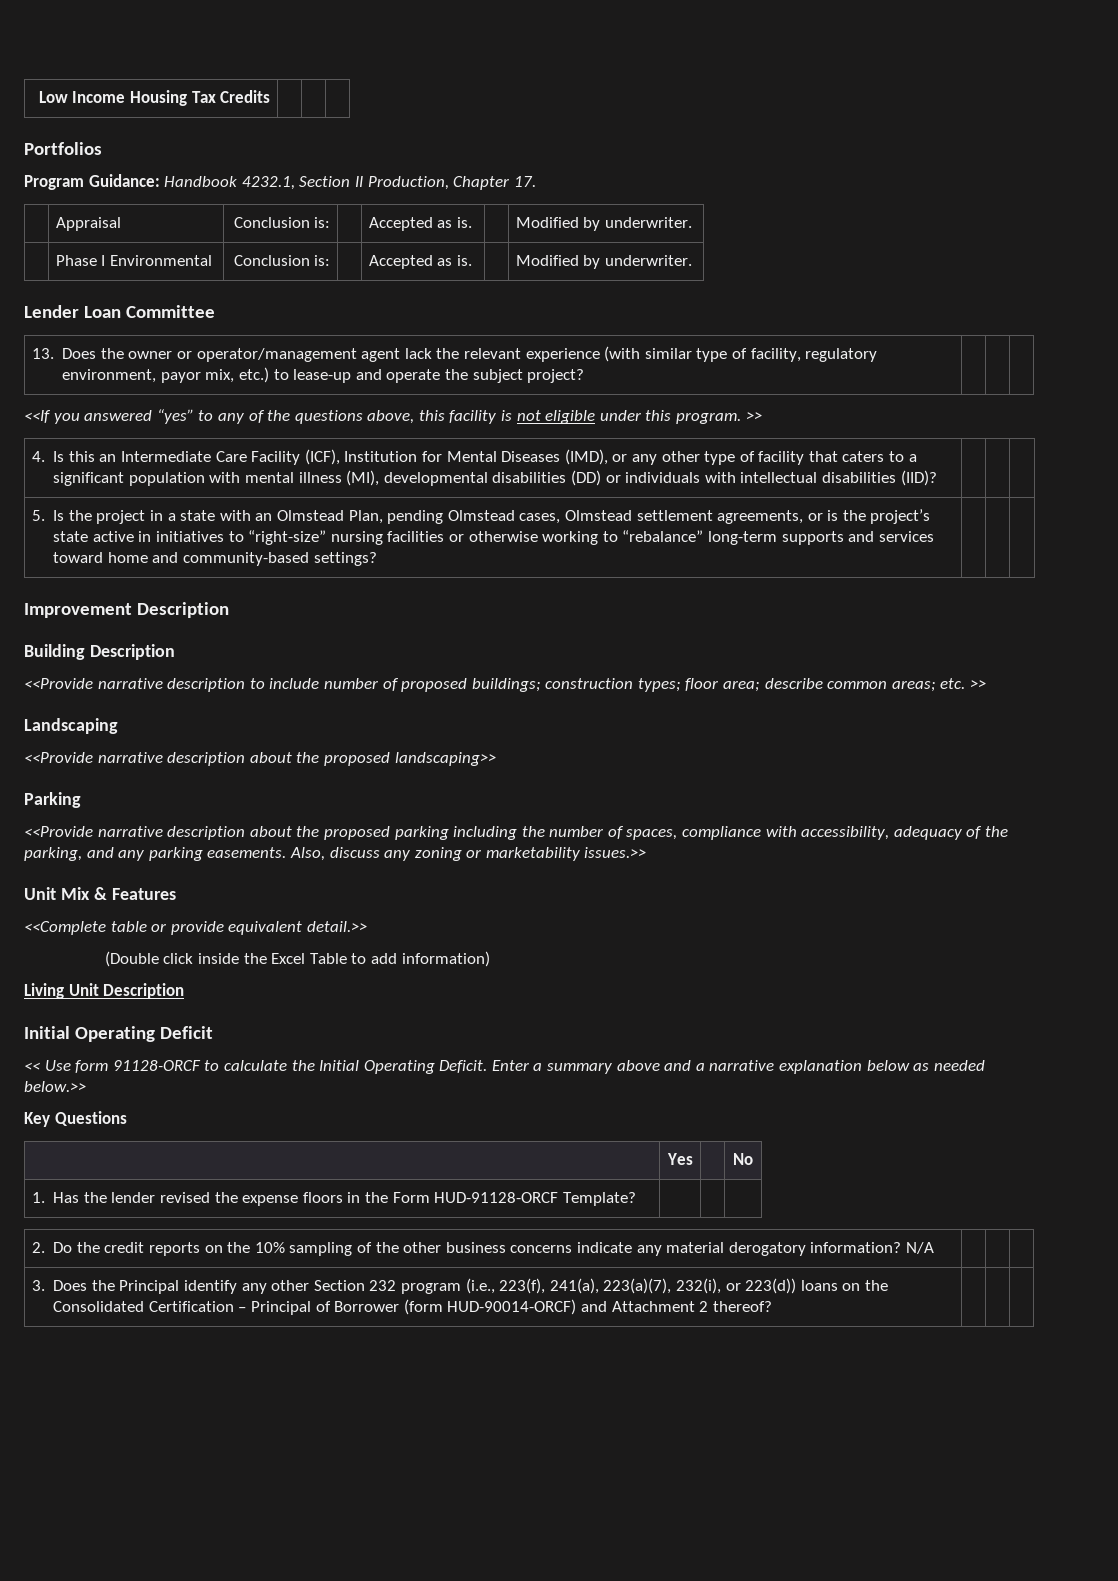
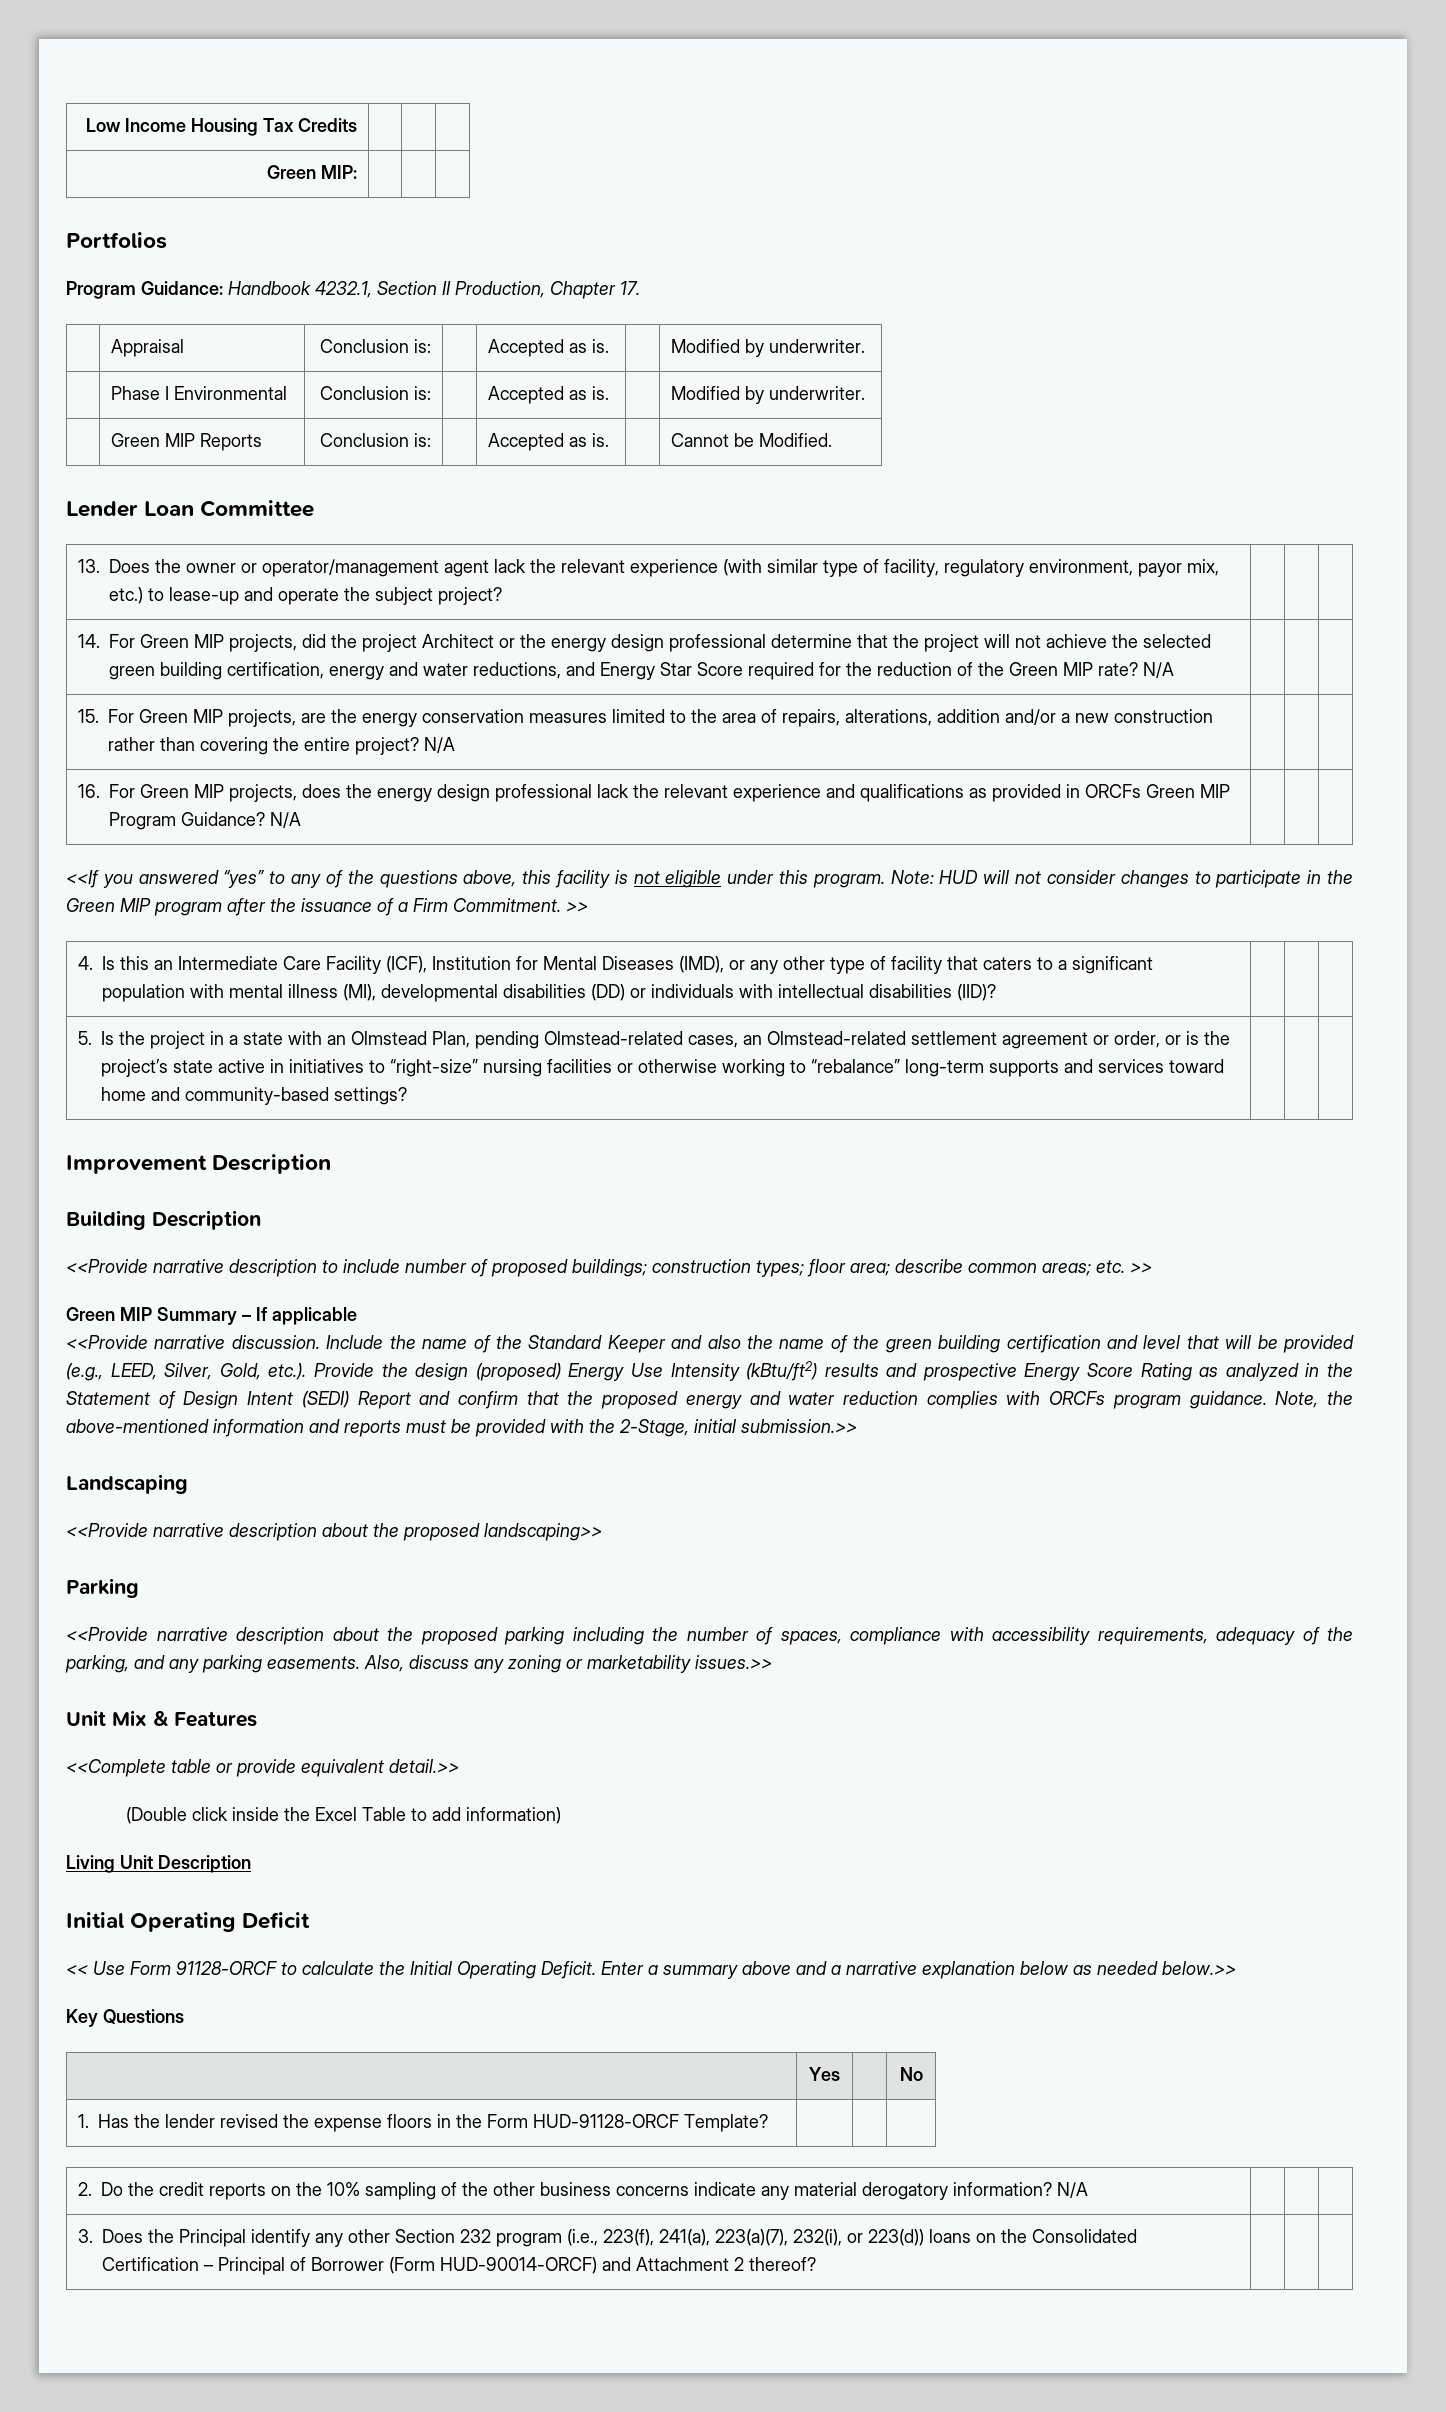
(271, 96) none -> [266,165,357,179] // Green MIP: | | |
(692, 260) none -> [111,433,263,451] [319,433,431,447] [488,433,610,451] [671,433,833,447] // | Green MIP Reports | Conclusion is: | | Accepted as is. | | Cannot be Modified.
(585, 376) none -> [78,634,1212,652] [109,662,1175,680] [78,709,1214,727] [108,737,456,755] [78,784,1231,802] [109,812,302,830] // 14. For Green MIP projects, did the project Architect or the energy design professional determine that the project will not achieve the selected green building certification, energy and water reductions, and Energy Star Score required for the reduction of the Green MIP rate? N/A | | | // 15. For Green MIP projects, are the energy conservation measures limited to the area of repairs, alterations, addition and/or a new construction rather than covering the entire project? N/A | | | // 16. For Green MIP projects, does the energy design professional lack the relevant experience and qualifications as provided in ORCFs Green MIP Program Guidance? N/A | | |
(742, 418) none -> [890,870,1353,888] [66,898,561,916] Note: HUD will not consider changes to participate in the Green MIP program after the issuance of a Firm Commitment.
[447,510,804,524] Olmstead cases, Olmstead settlement agreements, -> [544,1031,1161,1049] Olmstead-related cases, an Olmstead-related settlement agreement or order,
(987, 684) none -> [66,1307,357,1325] [66,1335,1355,1353] [66,1361,1353,1381] [66,1391,1353,1409] [66,1419,857,1437] // Green MIP Summary – If applicable // <<Provide narrative discussion. Include the name of the Standard Keeper and also the name of the green building certification and level that will be provided (e.g., LEED, Silver, Gold, etc.). Provide the design (proposed) Energy Use Intensity (kBtu/ft2) results and prospective Energy Score Rating as analyzed in the Statement of Design Intent (SEDI) Report and confirm that the proposed energy and water reduction complies with ORCFs program guidance. Note, the above-mentioned information and reports must be provided with the 2-Stage, initial submission.>>
[801,826,890,840] accessibility, -> [992,1627,1208,1645] accessibility requirements,
[75,1060,109,1073] form -> [130,1961,171,1975] Form
[403,1299,443,1315] (form -> [389,2257,436,2274] (Form

